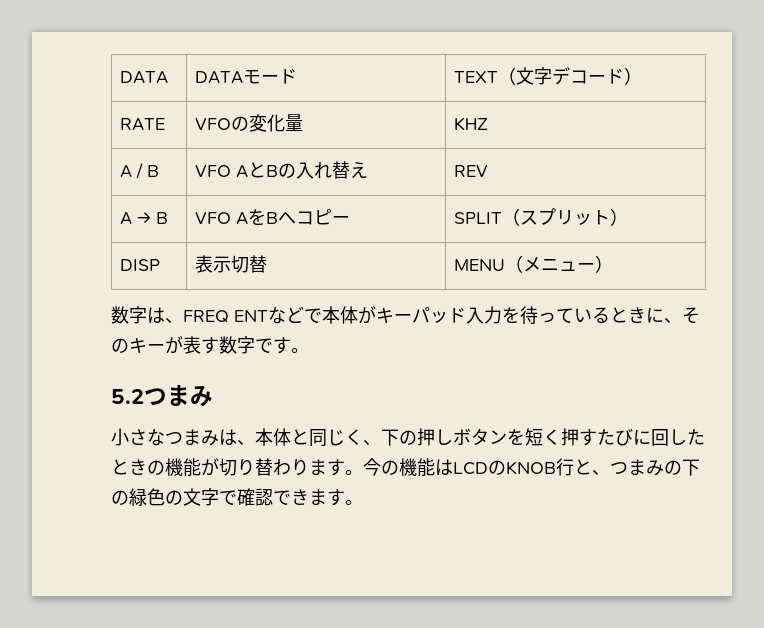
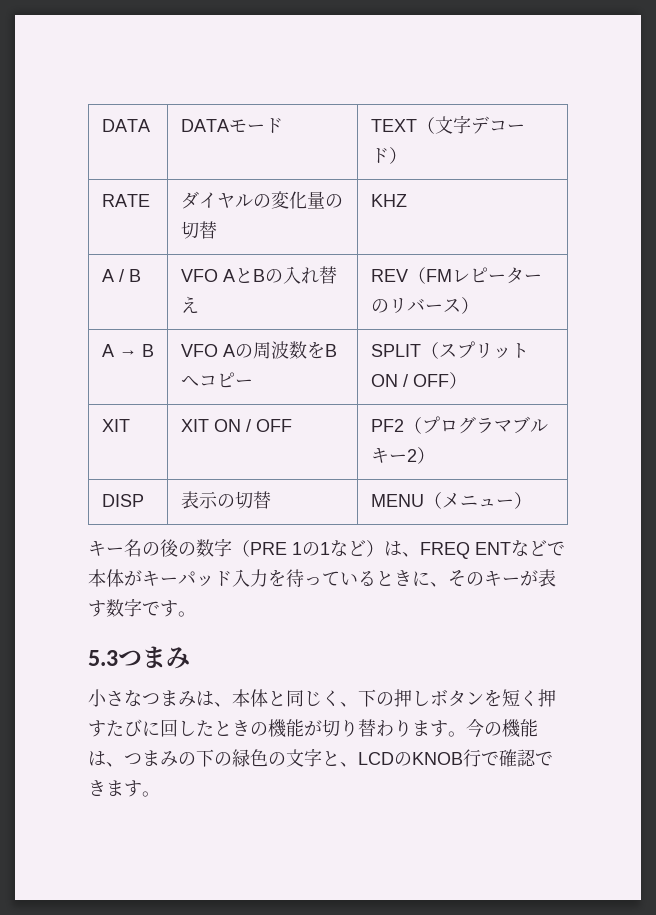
[194,118,231,130] VFO -> [180,191,253,209] ダイヤル
(303, 123) none -> [324,194,343,208] [180,221,217,239] の切替
(488, 171) none -> [407,267,542,284] [370,297,479,314] （FMレピーターのリバース）
(248, 218) none -> [234,341,307,359] の周波数
(610, 217) none -> [370,372,467,389] [101,419,130,432] [180,419,292,432] [370,416,548,434] [370,448,417,463] ON / OFF） // XIT | XIT ON / OFF | PF2（プログラマブルキー2
(231, 264) none -> [216,494,235,508] の
[111,306,147,324] 数字 -> [88,538,384,557] キー名の後の数字（PRE 1の1など）
[111,389,144,404] 5.2 -> [88,650,118,666] 5.3
[453,458,592,476] LCDのKNOB行と -> (106, 758) none
(219, 497) none -> [322,749,481,767] と、LCDのKNOB行

